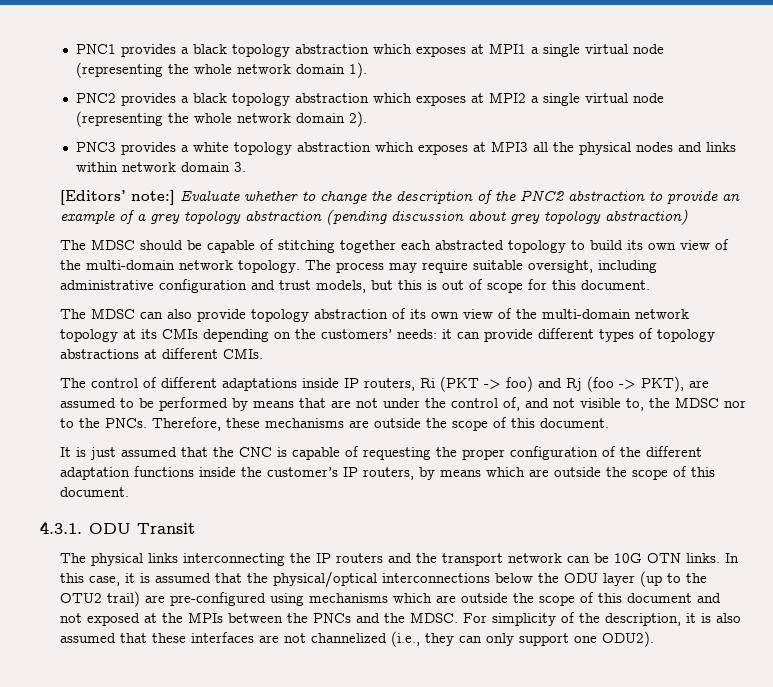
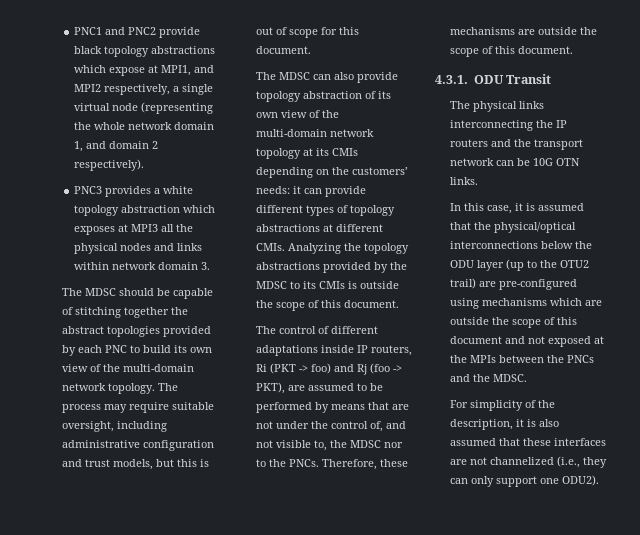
[121,43,665,57] [76,62,368,78] [76,92,665,106] [76,111,368,127] provides a black topology abstraction which exposes at MPI1 a single virtual node (representing the whole network domain 1). // PNC2 provides a black topology abstraction which exposes at MPI2 a single virtual node (representing the whole network domain 2). -> [104,27,200,38] [73,46,215,57] [73,65,214,76] [73,84,213,95] [73,102,213,114] [73,122,214,130] [73,141,158,152] [73,159,144,171] and PNC2 provide black topology abstractions which expose at MPI1, and MPI2 respectively, a single virtual node (representing the whole network domain 1, and domain 2 respectively).
[60,190,741,205] [60,209,689,225] // [Editors’ note:] Evaluate whether to change the description of the PNC2 abstraction to provide an example of a grey topology abstraction (pending discussion about grey topology abstraction) -> (210, 266) none
[401,240,567,253] each abstracted topology -> [170,307,188,315] [61,326,211,337] [61,345,127,356] the abstract topologies provided by each PNC
(264, 353) none -> [287,243,409,254] [255,262,407,273] [255,281,399,289] [255,300,399,311] Analyzing the topology abstractions provided by the MDSC to its CMIs is outside the scope of this document.
[60,446,703,460] [60,466,716,480] [60,487,130,497] // It is just assumed that the CNC is capable of requesting the proper configuration of the different adaptation functions inside the customer’s IP routers, by means which are outside the scope of this document. -> (573, 50) none
(721, 558) none -> (478, 181) //
(459, 617) none -> (527, 378) //

